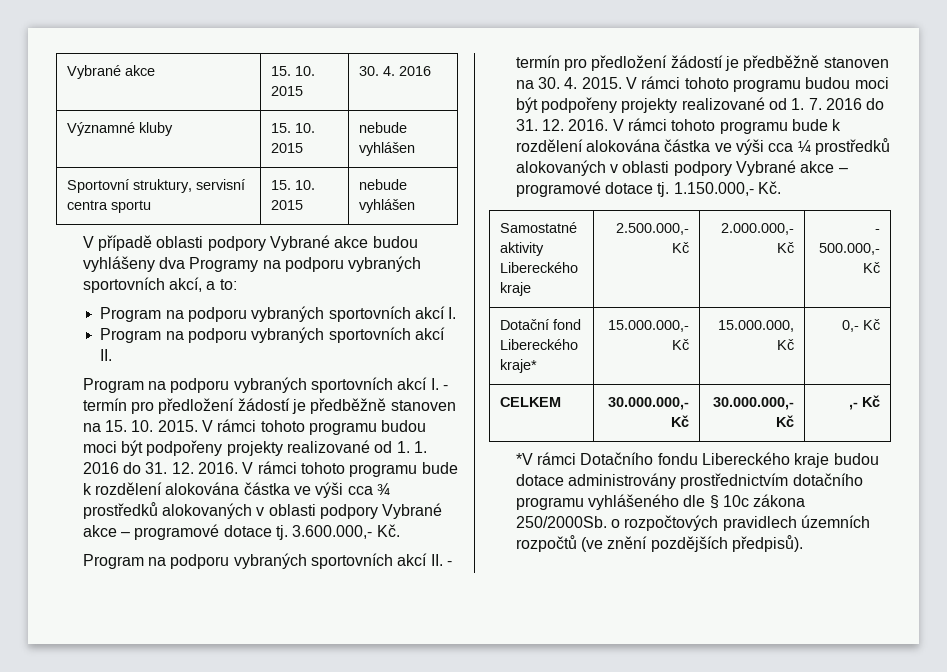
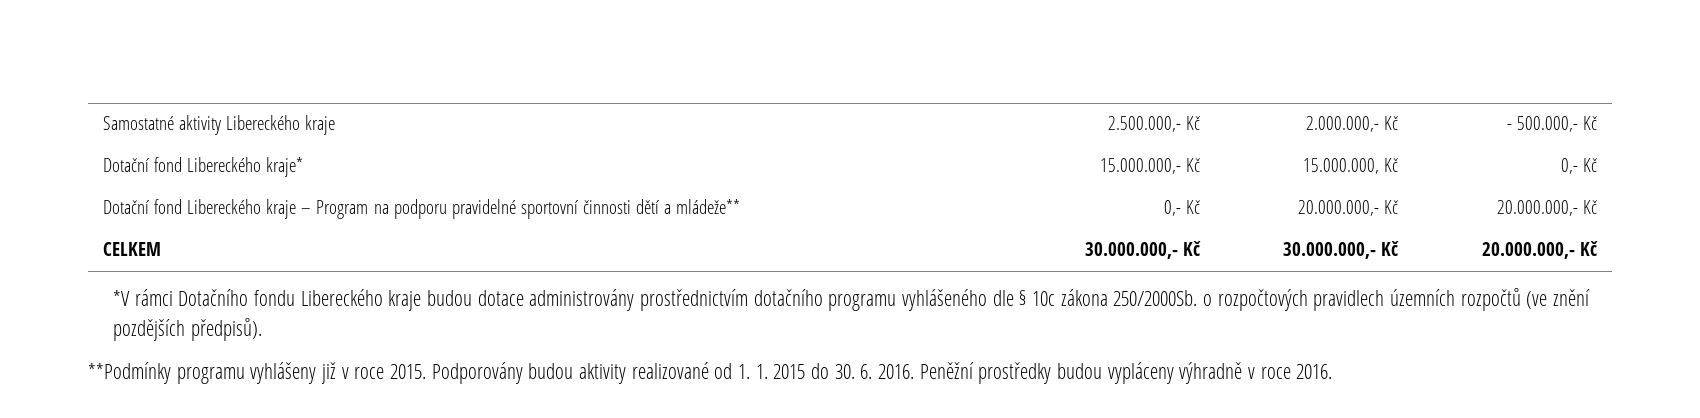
[67,65,156,79] [271,66,316,76] [271,86,304,96] [359,66,432,76] [67,122,174,136] [271,123,316,133] [271,143,304,153] [359,122,408,133] [359,142,416,156] [67,179,246,193] [67,200,152,213] [271,180,316,190] [271,200,304,210] [359,179,408,190] [359,199,416,213] [82,235,418,251] [82,256,422,272] [82,277,237,293] [100,306,457,322] [100,327,445,343] [100,349,113,361] [82,377,448,393] [82,398,456,414] [82,419,427,435] [82,440,427,456] [82,461,458,477] [82,482,390,498] [82,502,443,519] [82,524,400,540] [82,553,452,569] [515,55,889,71] [515,76,889,92] [515,97,885,113] [515,118,842,134] [515,138,890,155] [515,160,848,176] [515,181,781,197] Vybrané akce | 15. 10. 2015 | 30. 4. 2016 // Významné kluby | 15. 10. 2015 | nebude vyhlášen // Sportovní struktury, servisní centra sportu | 15. 10. 2015 | nebude vyhlášen // V případě oblasti podpory Vybrané akce budou vyhlášeny dva Programy na podporu vybraných sportovních akcí, a to: // Program na podporu vybraných sportovních akcí I. // Program na podporu vybraných sportovních akcí II. // Program na podporu vybraných sportovních akcí I. - termín pro předložení žádostí je předběžně stanoven na 15. 10. 2015. V rámci tohoto programu budou moci být podpořeny projekty realizované od 1. 1. 2016 do 31. 12. 2016. V rámci tohoto programu bude k rozdělení alokována částka ve výši cca ¾ prostředků alokovaných v oblasti podpory Vybrané akce – programové dotace tj. 3.600.000,- Kč. // Program na podporu vybraných sportovních akcí II. - termín pro předložení žádostí je předběžně stanoven na 30. 4. 2015. V rámci tohoto programu budou moci být podpořeny projekty realizované od 1. 7. 2016 do 31. 12. 2016. V rámci tohoto programu bude k rozdělení alokována částka ve výši cca ¼ prostředků alokovaných v oblasti podpory Vybrané akce – programové dotace tj. 1.150.000,- Kč. // -> (102, 123) none
(880, 324) none -> [102,199,741,219] [1164,200,1201,216] [1298,200,1399,216] [1497,200,1598,216] // Dotační fond Libereckého kraje – Program na podporu pravidelné sportovní činnosti dětí a mládeže** | 0,- Kč | 20.000.000,- Kč | 20.000.000,- Kč
[848,402,858,410] ,- -> [1482,242,1576,259] 20.000.000,-
(803, 543) none -> [88,362,1333,384] // **Podmínky programu vyhlášeny již v roce 2015. Podporovány budou aktivity realizované od 1. 1. 2015 do 30. 6. 2016. Peněžní prostředky budou vypláceny výhradně v roce 2016.

